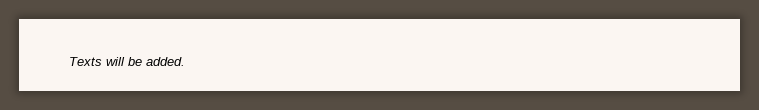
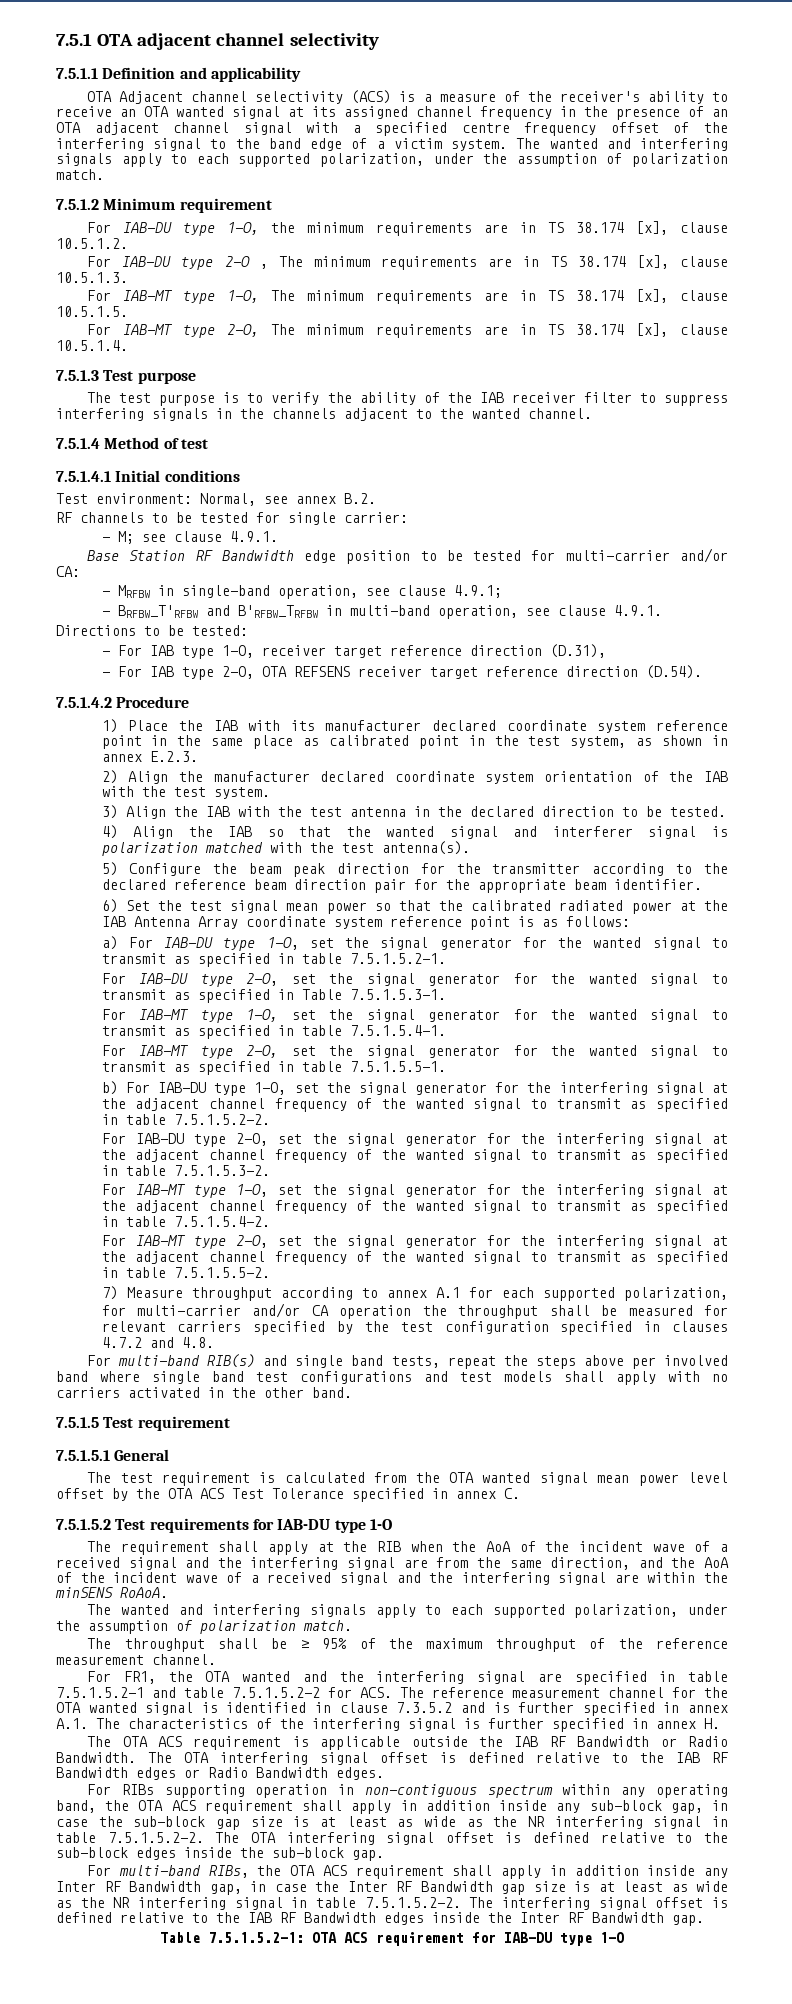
[69,57,185,66] Texts will be added. -> [56,33,379,50] [56,67,301,82] [87,90,728,104] [56,106,728,120] [56,122,728,136] [56,138,728,151] [56,153,729,167] [56,169,104,180] [56,198,272,213] [87,221,728,236] [56,238,128,249] [87,255,728,270] [56,272,128,283] [87,289,728,304] [56,306,128,317] [87,323,728,338] [56,340,128,351] [56,370,196,384] [87,392,729,406] [56,408,592,421] [56,437,208,449] [56,470,240,482] [56,493,376,506] [56,512,408,525] [101,531,278,544] [87,548,728,564] [56,566,80,577] [101,585,502,599] [101,605,662,619] [56,625,248,636] [101,644,606,659] [101,665,702,680] [56,696,190,708] [101,719,729,733] [101,735,728,749] [101,751,198,762] [101,770,729,784] [101,786,270,799] [101,805,726,819] [101,825,729,839] [101,841,470,856] [101,862,728,877] [101,879,702,893] [101,899,728,914] [101,916,630,930] [101,936,728,951] [101,953,446,967] [101,973,729,987] [101,989,446,1003] [101,1009,729,1023] [101,1025,446,1039] [101,1045,729,1059] [101,1061,446,1075] [101,1081,728,1096] [101,1098,728,1112] [101,1114,270,1125] [101,1133,728,1147] [101,1149,728,1163] [101,1165,270,1176] [101,1184,728,1198] [101,1200,728,1214] [101,1216,270,1227] [101,1235,728,1249] [101,1251,728,1265] [101,1267,270,1278] [101,1286,728,1301] [101,1303,728,1319] [101,1321,728,1335] [101,1337,214,1348] [87,1354,728,1369] [56,1371,728,1385] [56,1387,352,1398] [56,1416,230,1431] [56,1449,170,1461] [87,1472,728,1486] [56,1488,520,1502] [56,1518,392,1533] [87,1541,729,1555] [56,1557,730,1570] [56,1572,728,1585] [55,1587,168,1598] [87,1604,729,1618] [56,1620,352,1634] [87,1638,728,1652] [56,1654,216,1665] [87,1671,729,1685] [56,1687,728,1698] [56,1702,729,1716] [56,1718,720,1732] [87,1736,728,1750] [56,1752,728,1765] [56,1767,384,1780] [87,1784,729,1798] [56,1800,729,1814] [56,1816,728,1830] [56,1832,728,1845] [56,1847,384,1861] [87,1865,729,1879] [56,1881,728,1895] [56,1897,728,1910] [56,1912,704,1926] [160,1932,624,1946] 7.5.1 OTA adjacent channel selectivity // 7.5.1.1 Definition and applicability // OTA Adjacent channel selectivity (ACS) is a measure of the receiver's ability to receive an OTA wanted signal at its assigned channel frequency in the presence of an OTA adjacent channel signal with a specified centre frequency offset of the interfering signal to the band edge of a victim system. The wanted and interfering signals apply to each supported polarization, under the assumption of polarization match. // 7.5.1.2 Minimum requirement // For IAB-DU type 1-O, the minimum requirements are in TS 38.174 [x], clause 10.5.1.2. // For IAB-DU type 2-O , The minimum requirements are in TS 38.174 [x], clause 10.5.1.3. // For IAB-MT type 1-O, The minimum requirements are in TS 38.174 [x], clause 10.5.1.5. // For IAB-MT type 2-O, The minimum requirements are in TS 38.174 [x], clause 10.5.1.4. // 7.5.1.3 Test purpose // The test purpose is to verify the ability of the IAB receiver filter to suppress interfering signals in the channels adjacent to the wanted channel. // 7.5.1.4 Method of test // 7.5.1.4.1 Initial conditions // Test environment: Normal, see annex B.2. // RF channels to be tested for single carrier: // - M; see clause 4.9.1. // Base Station RF Bandwidth edge position to be tested for multi-carrier and/or CA: // - MRFBW in single-band operation, see clause 4.9.1; // - BRFBW_T'RFBW and B'RFBW_TRFBW in multi-band operation, see clause 4.9.1. // Directions to be tested: // - For IAB type 1-O, receiver target reference direction (D.31), // - For IAB type 2-O, OTA REFSENS receiver target reference direction (D.54). // 7.5.1.4.2 Procedure // 1) Place the IAB with its manufacturer declared coordinate system reference point in the same place as calibrated point in the test system, as shown in annex E.2.3. // 2) Align the manufacturer declared coordinate system orientation of the IAB with the test system. // 3) Align the IAB with the test antenna in the declared direction to be tested. // 4) Align the IAB so that the wanted signal and interferer signal is polarization matched with the test antenna(s). // 5) Configure the beam peak direction for the transmitter according to the declared reference beam direction pair for the appropriate beam identifier. // 6) Set the test signal mean power so that the calibrated radiated power at the IAB Antenna Array coordinate system reference point is as follows: // a) For IAB-DU type 1-O, set the signal generator for the wanted signal to transmit as specified in table 7.5.1.5.2-1. // For IAB-DU type 2-O, set the signal generator for the wanted signal to transmit as specified in Table 7.5.1.5.3-1. // For IAB-MT type 1-O, set the signal generator for the wanted signal to transmit as specified in table 7.5.1.5.4-1. // For IAB-MT type 2-O, set the signal generator for the wanted signal to transmit as specified in table 7.5.1.5.5-1. // b) For IAB-DU type 1-O, set the signal generator for the interfering signal at the adjacent channel frequency of the wanted signal to transmit as specified in table 7.5.1.5.2-2. // For IAB-DU type 2-O, set the signal generator for the interfering signal at the adjacent channel frequency of the wanted signal to transmit as specified in table 7.5.1.5.3-2. // For IAB-MT type 1-O, set the signal generator for the interfering signal at the adjacent channel frequency of the wanted signal to transmit as specified in table 7.5.1.5.4-2. // For IAB-MT type 2-O, set the signal generator for the interfering signal at the adjacent channel frequency of the wanted signal to transmit as specified in table 7.5.1.5.5-2. // 7) Measure throughput according to annex A.1 for each supported polarization, for multi-carrier and/or CA operation the throughput shall be measured for relevant carriers specified by the test configuration specified in clauses 4.7.2 and 4.8. // For multi-band RIB(s) and single band tests, repeat the steps above per involved band where single band test configurations and test models shall apply with no carriers activated in the other band. // 7.5.1.5 Test requirement // 7.5.1.5.1 General // The test requirement is calculated from the OTA wanted signal mean power level offset by the OTA ACS Test Tolerance specified in annex C. // 7.5.1.5.2 Test requirements for IAB-DU type 1-O // The requirement shall apply at the RIB when the AoA of the incident wave of a received signal and the interfering signal are from the same direction, and the AoA of the incident wave of a received signal and the interfering signal are within the minSENS RoAoA. // The wanted and interfering signals apply to each supported polarization, under the assumption of polarization match. // The throughput shall be ≥ 95% of the maximum throughput of the reference measurement channel. // For FR1, the OTA wanted and the interfering signal are specified in table 7.5.1.5.2-1 and table 7.5.1.5.2-2 for ACS. The reference measurement channel for the OTA wanted signal is identified in clause 7.3.5.2 and is further specified in annex A.1. The characteristics of the interfering signal is further specified in annex H. // The OTA ACS requirement is applicable outside the IAB RF Bandwidth or Radio Bandwidth. The OTA interfering signal offset is defined relative to the IAB RF Bandwidth edges or Radio Bandwidth edges. // For RIBs supporting operation in non-contiguous spectrum within any operating band, the OTA ACS requirement shall apply in addition inside any sub-block gap, in case the sub-block gap size is at least as wide as the NR interfering signal in table 7.5.1.5.2-2. The OTA interfering signal offset is defined relative to the sub-block edges inside the sub-block gap. // For multi-band RIBs, the OTA ACS requirement shall apply in addition inside any Inter RF Bandwidth gap, in case the Inter RF Bandwidth gap size is at least as wide as the NR interfering signal in table 7.5.1.5.2-2. The interfering signal offset is defined relative to the IAB RF Bandwidth edges inside the Inter RF Bandwidth gap. // Table 7.5.1.5.2-1: OTA ACS requirement for IAB-DU type 1-O

